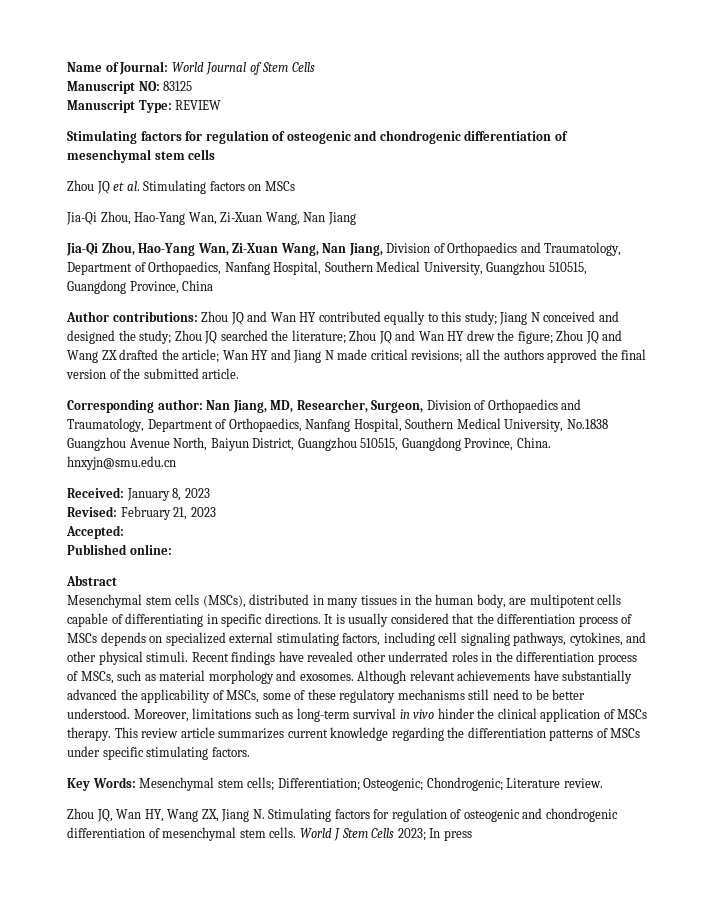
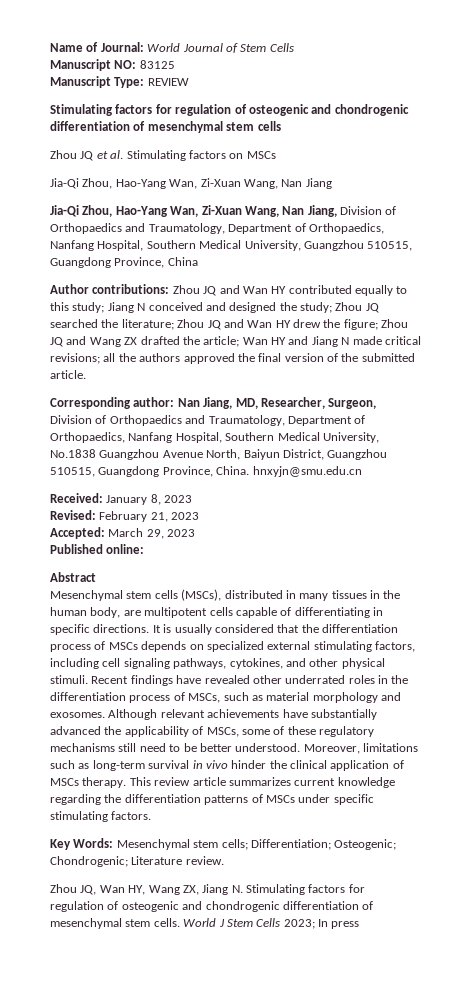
(124, 532) none -> [108,528,196,539] March 29, 2023

